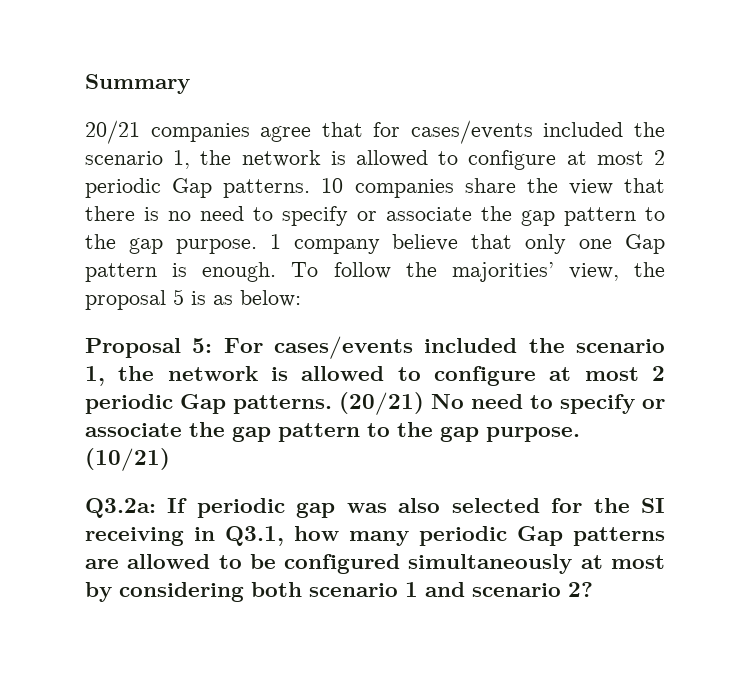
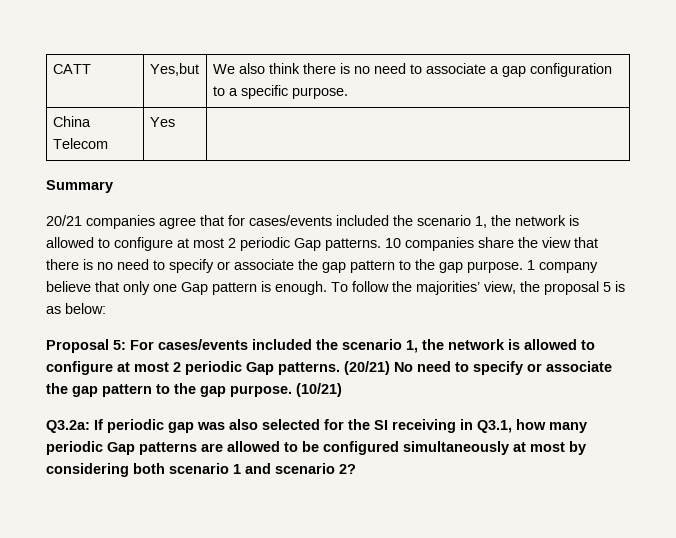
(85, 84) none -> [52,64,91,74] [149,63,199,76] [212,63,612,77] [212,85,348,99] [52,116,91,127] [52,138,108,149] [149,117,175,127] CATT | Yes,but | We also think there is no need to associate a gap configuration to a specific purpose. // China Telecom | Yes | //

